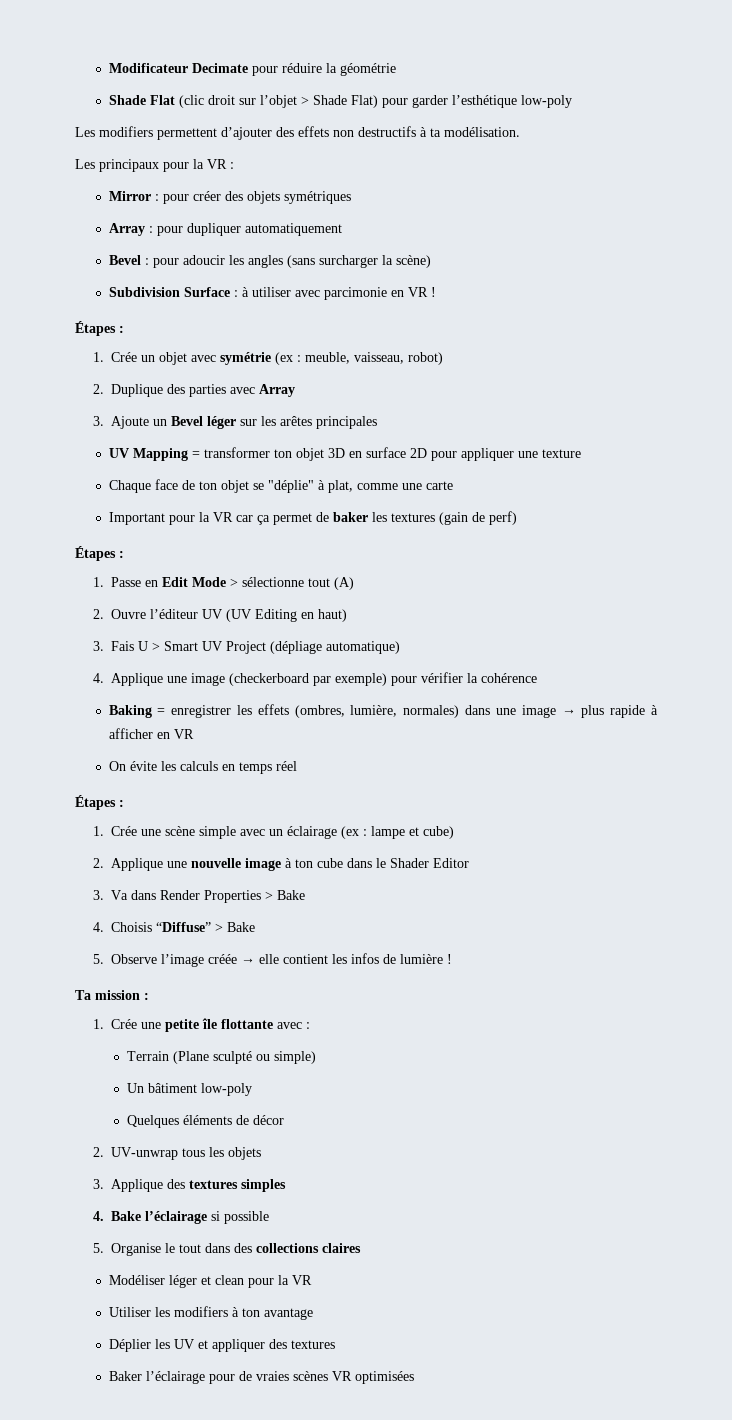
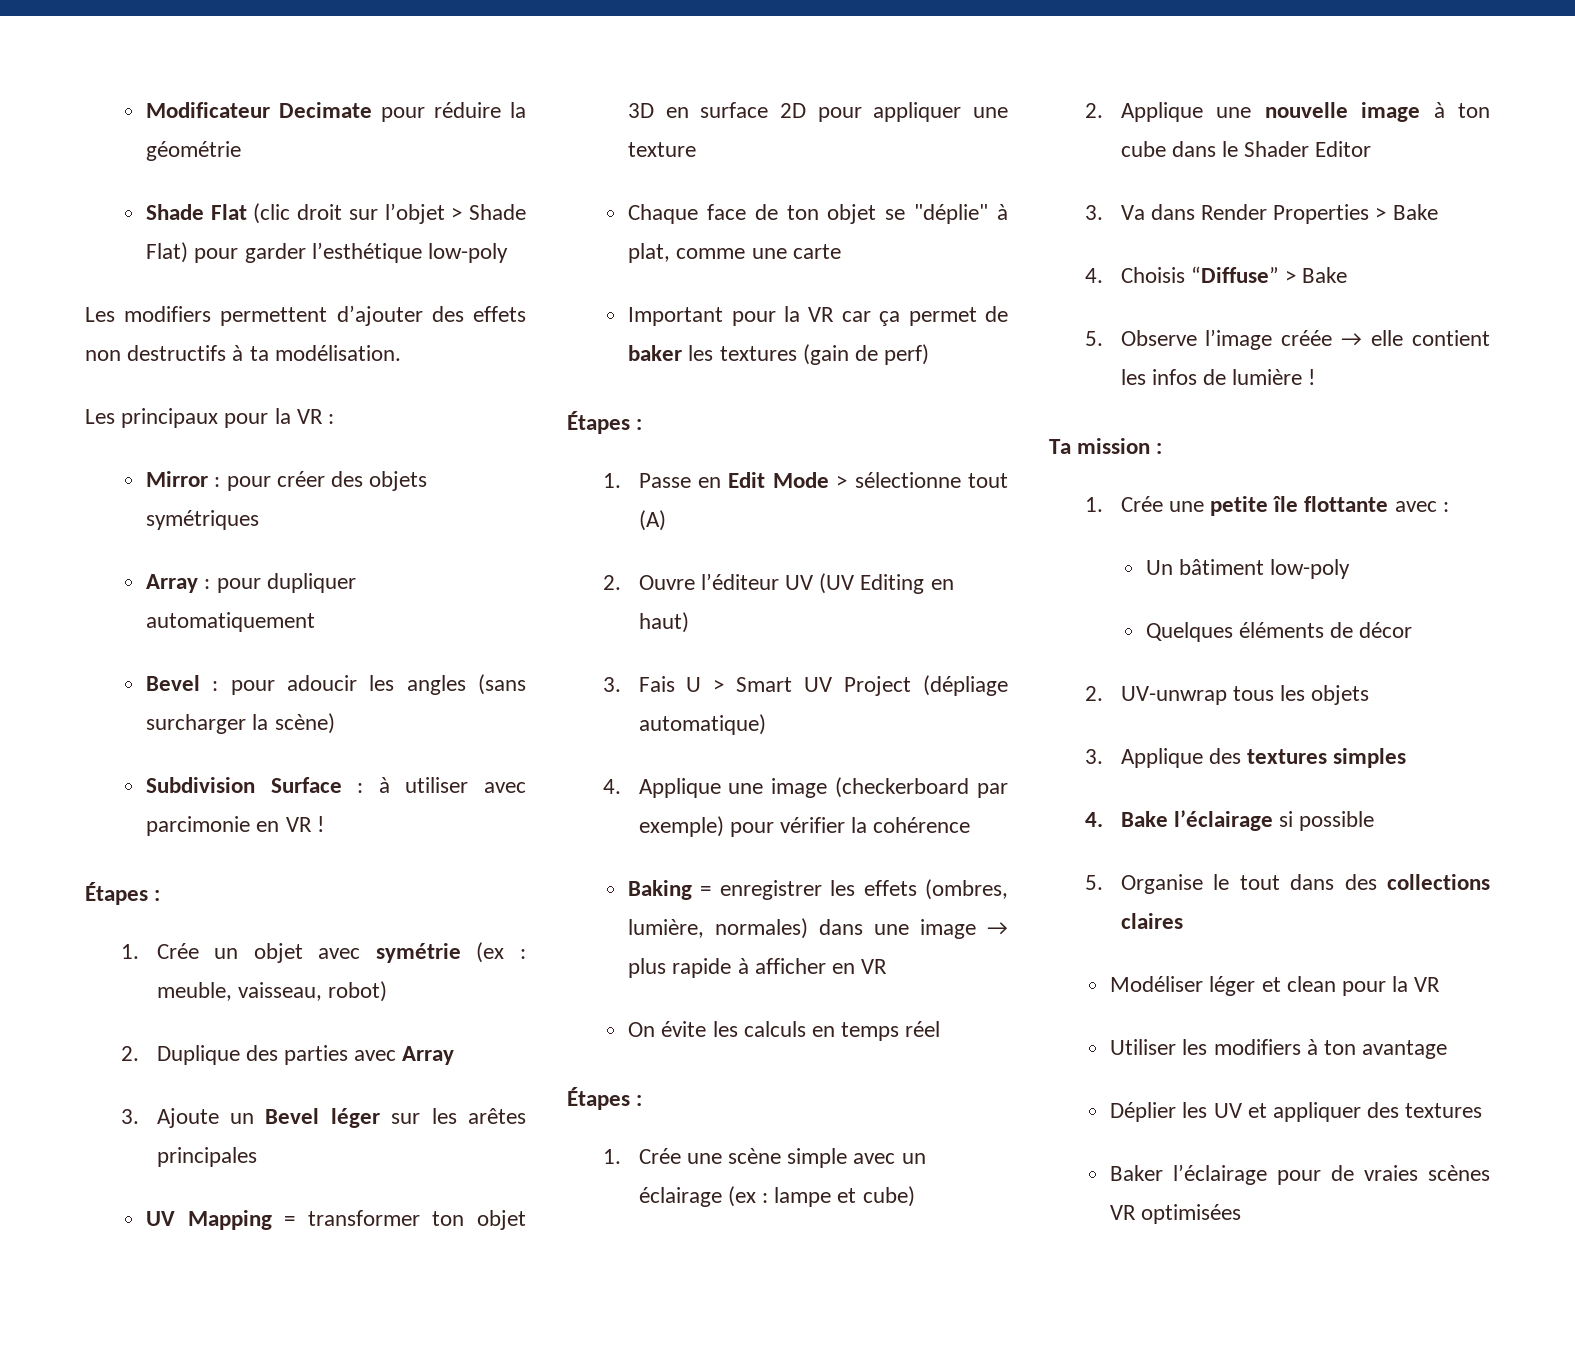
[126,1051,316,1064] // Terrain (Plane sculpté ou simple) -> (1449, 507) none

